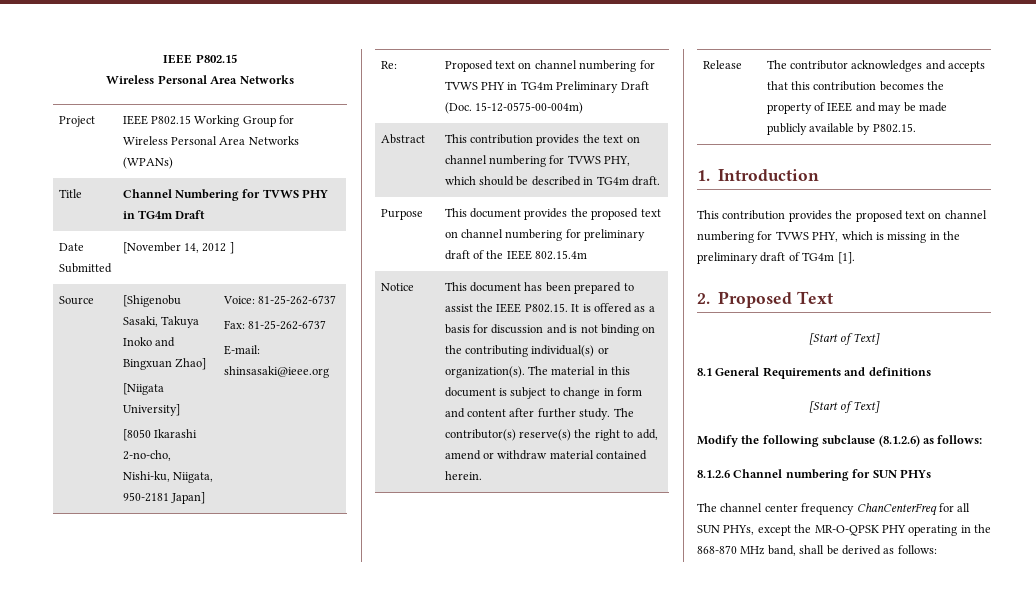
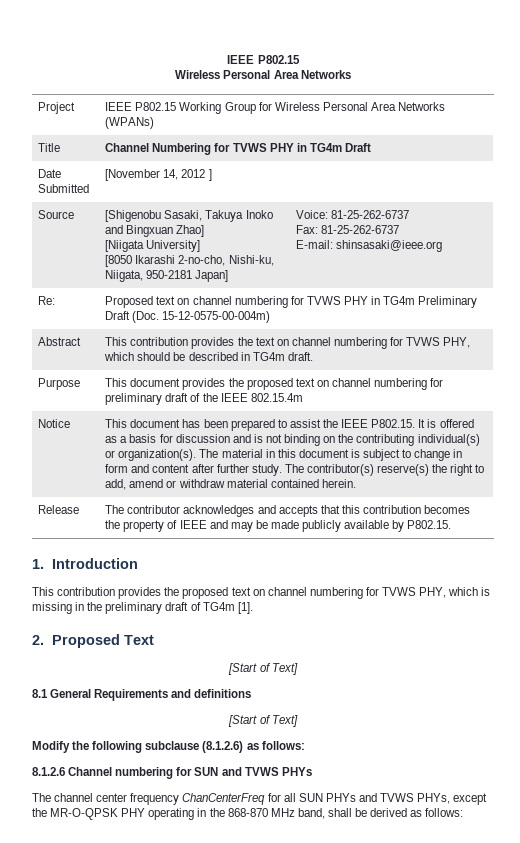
(897, 474) none -> [221,767,279,776] and TVWS
(720, 529) none -> [325,793,415,802] PHYs and TVWS

